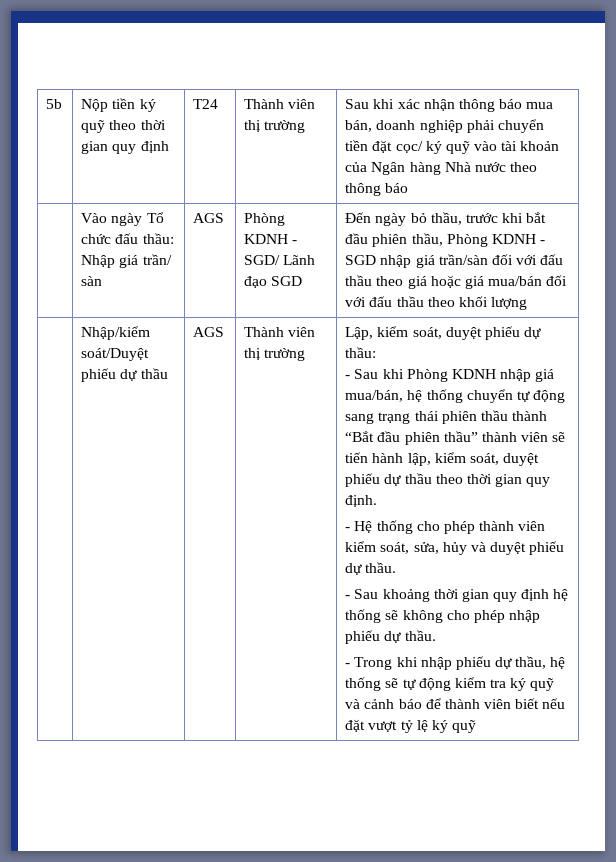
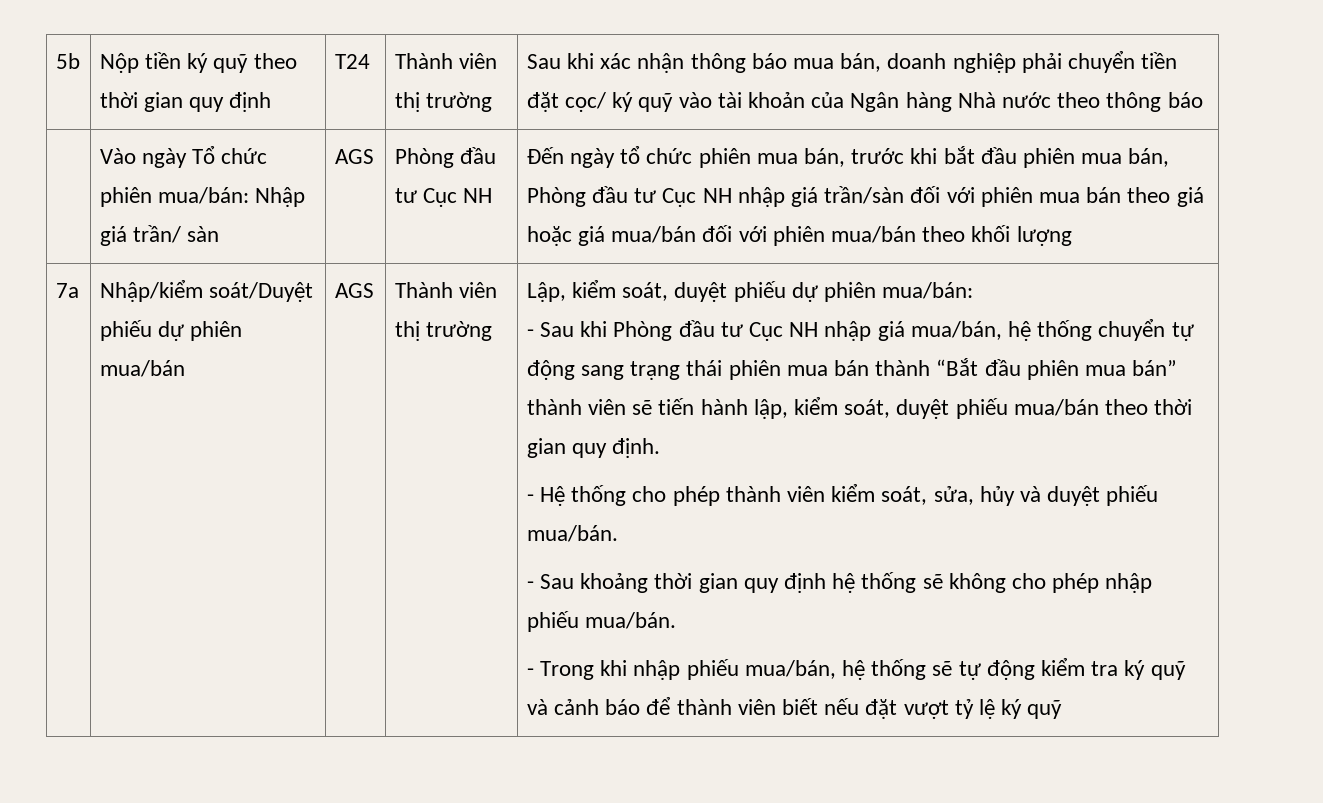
[115,233,174,244] đấu thầu: -> [99,187,249,207] phiên mua/bán:
[244,234,298,244] [244,255,316,265] [244,276,303,288] [345,212,462,226] KDNH - SGD/ Lãnh đạo SGD | Đến ngày bỏ thầu, -> [459,147,496,164] [394,188,493,207] [526,146,845,168] đầu tư Cục NH | Đến ngày tổ chức phiên mua bán,
[411,233,546,247] [345,255,377,265] thầu, Phòng KDNH - SGD -> [1081,148,1170,167] [526,186,732,207] mua bán, Phòng đầu tư Cục NH
[540,254,564,265] [345,275,373,286] đấu thầu -> [980,187,1122,207] phiên mua bán
[369,296,424,307] đấu thầu -> [772,226,916,246] phiên mua/bán
(528, 303) none -> [55,283,79,298] 7a
[140,368,168,379] thầu -> [190,321,243,341] [99,360,185,377] phiên mua/bán
[345,347,377,358] thầu: -> [823,282,974,302] phiên mua/bán:
[451,369,496,379] KDNH -> [678,320,819,341] đầu tư Cục NH
[480,410,508,421] thầu -> [786,360,869,376] mua bán
[443,431,478,442] thầu” -> [1085,360,1178,376] mua bán”
[384,473,432,486] dự thầu -> [1013,399,1099,416] mua/bán
[345,562,397,575] dự thầu. -> [526,525,618,542] mua/bán.
[384,630,436,643] dự thầu. -> [584,612,676,629] mua/bán.
[495,656,547,669] dự thầu, -> [744,660,836,679] mua/bán,

